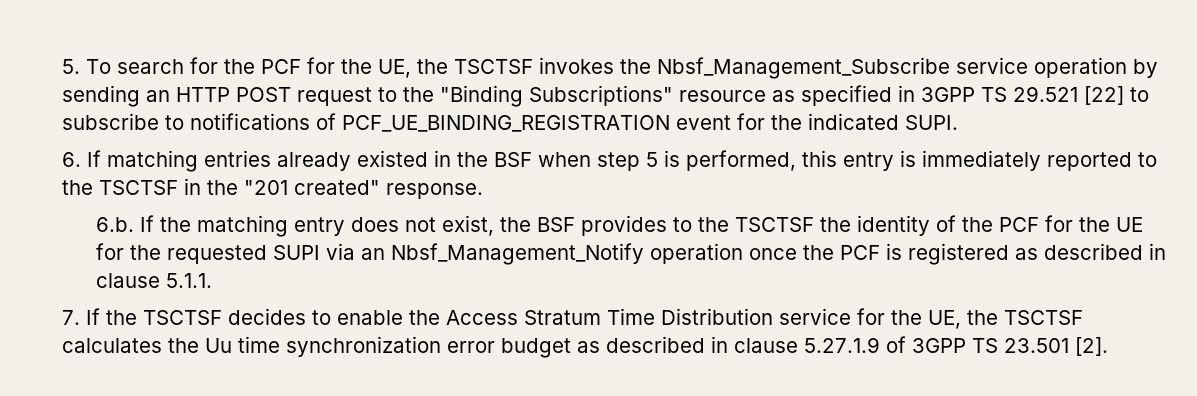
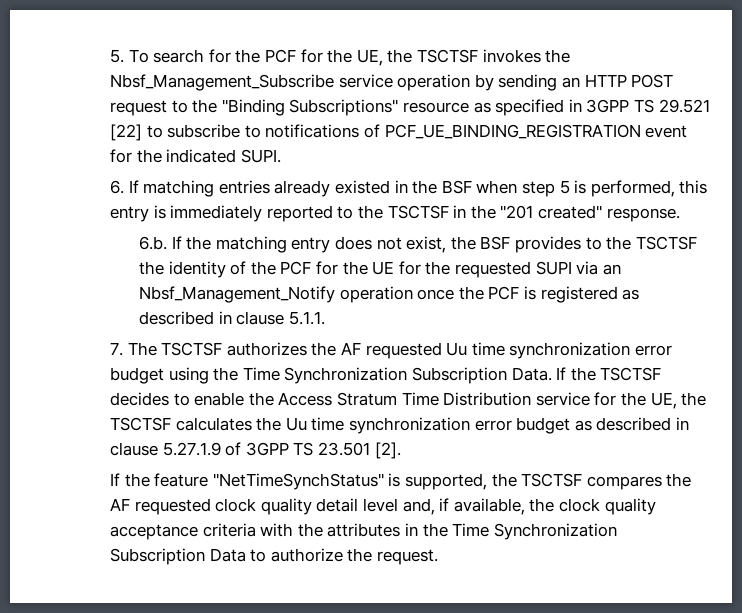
(80, 317) none -> [127,342,672,359] [110,367,552,384] The TSCTSF authorizes the AF requested Uu time synchronization error budget using the Time Synchronization Subscription Data.
(1108, 346) none -> [110,473,692,490] [110,498,656,515] [110,523,617,540] [110,548,438,565] // If the feature "NetTimeSynchStatus" is supported, the TSCTSF compares the AF requested clock quality detail level and, if available, the clock quality acceptance criteria with the attributes in the Time Synchronization Subscription Data to authorize the request.

